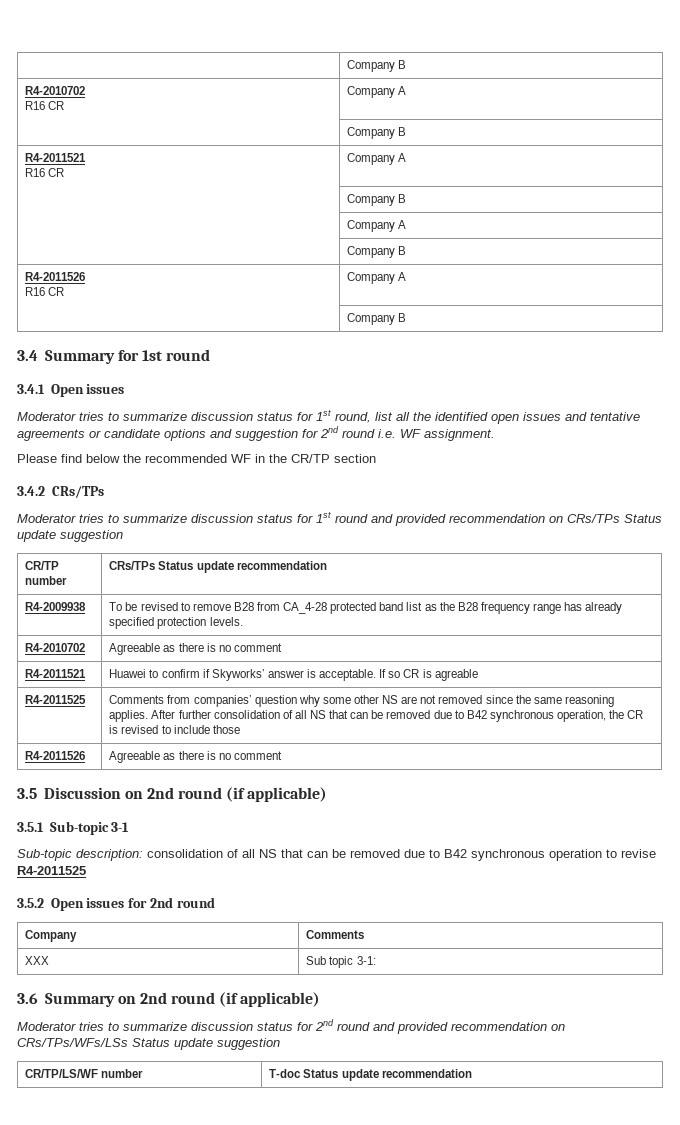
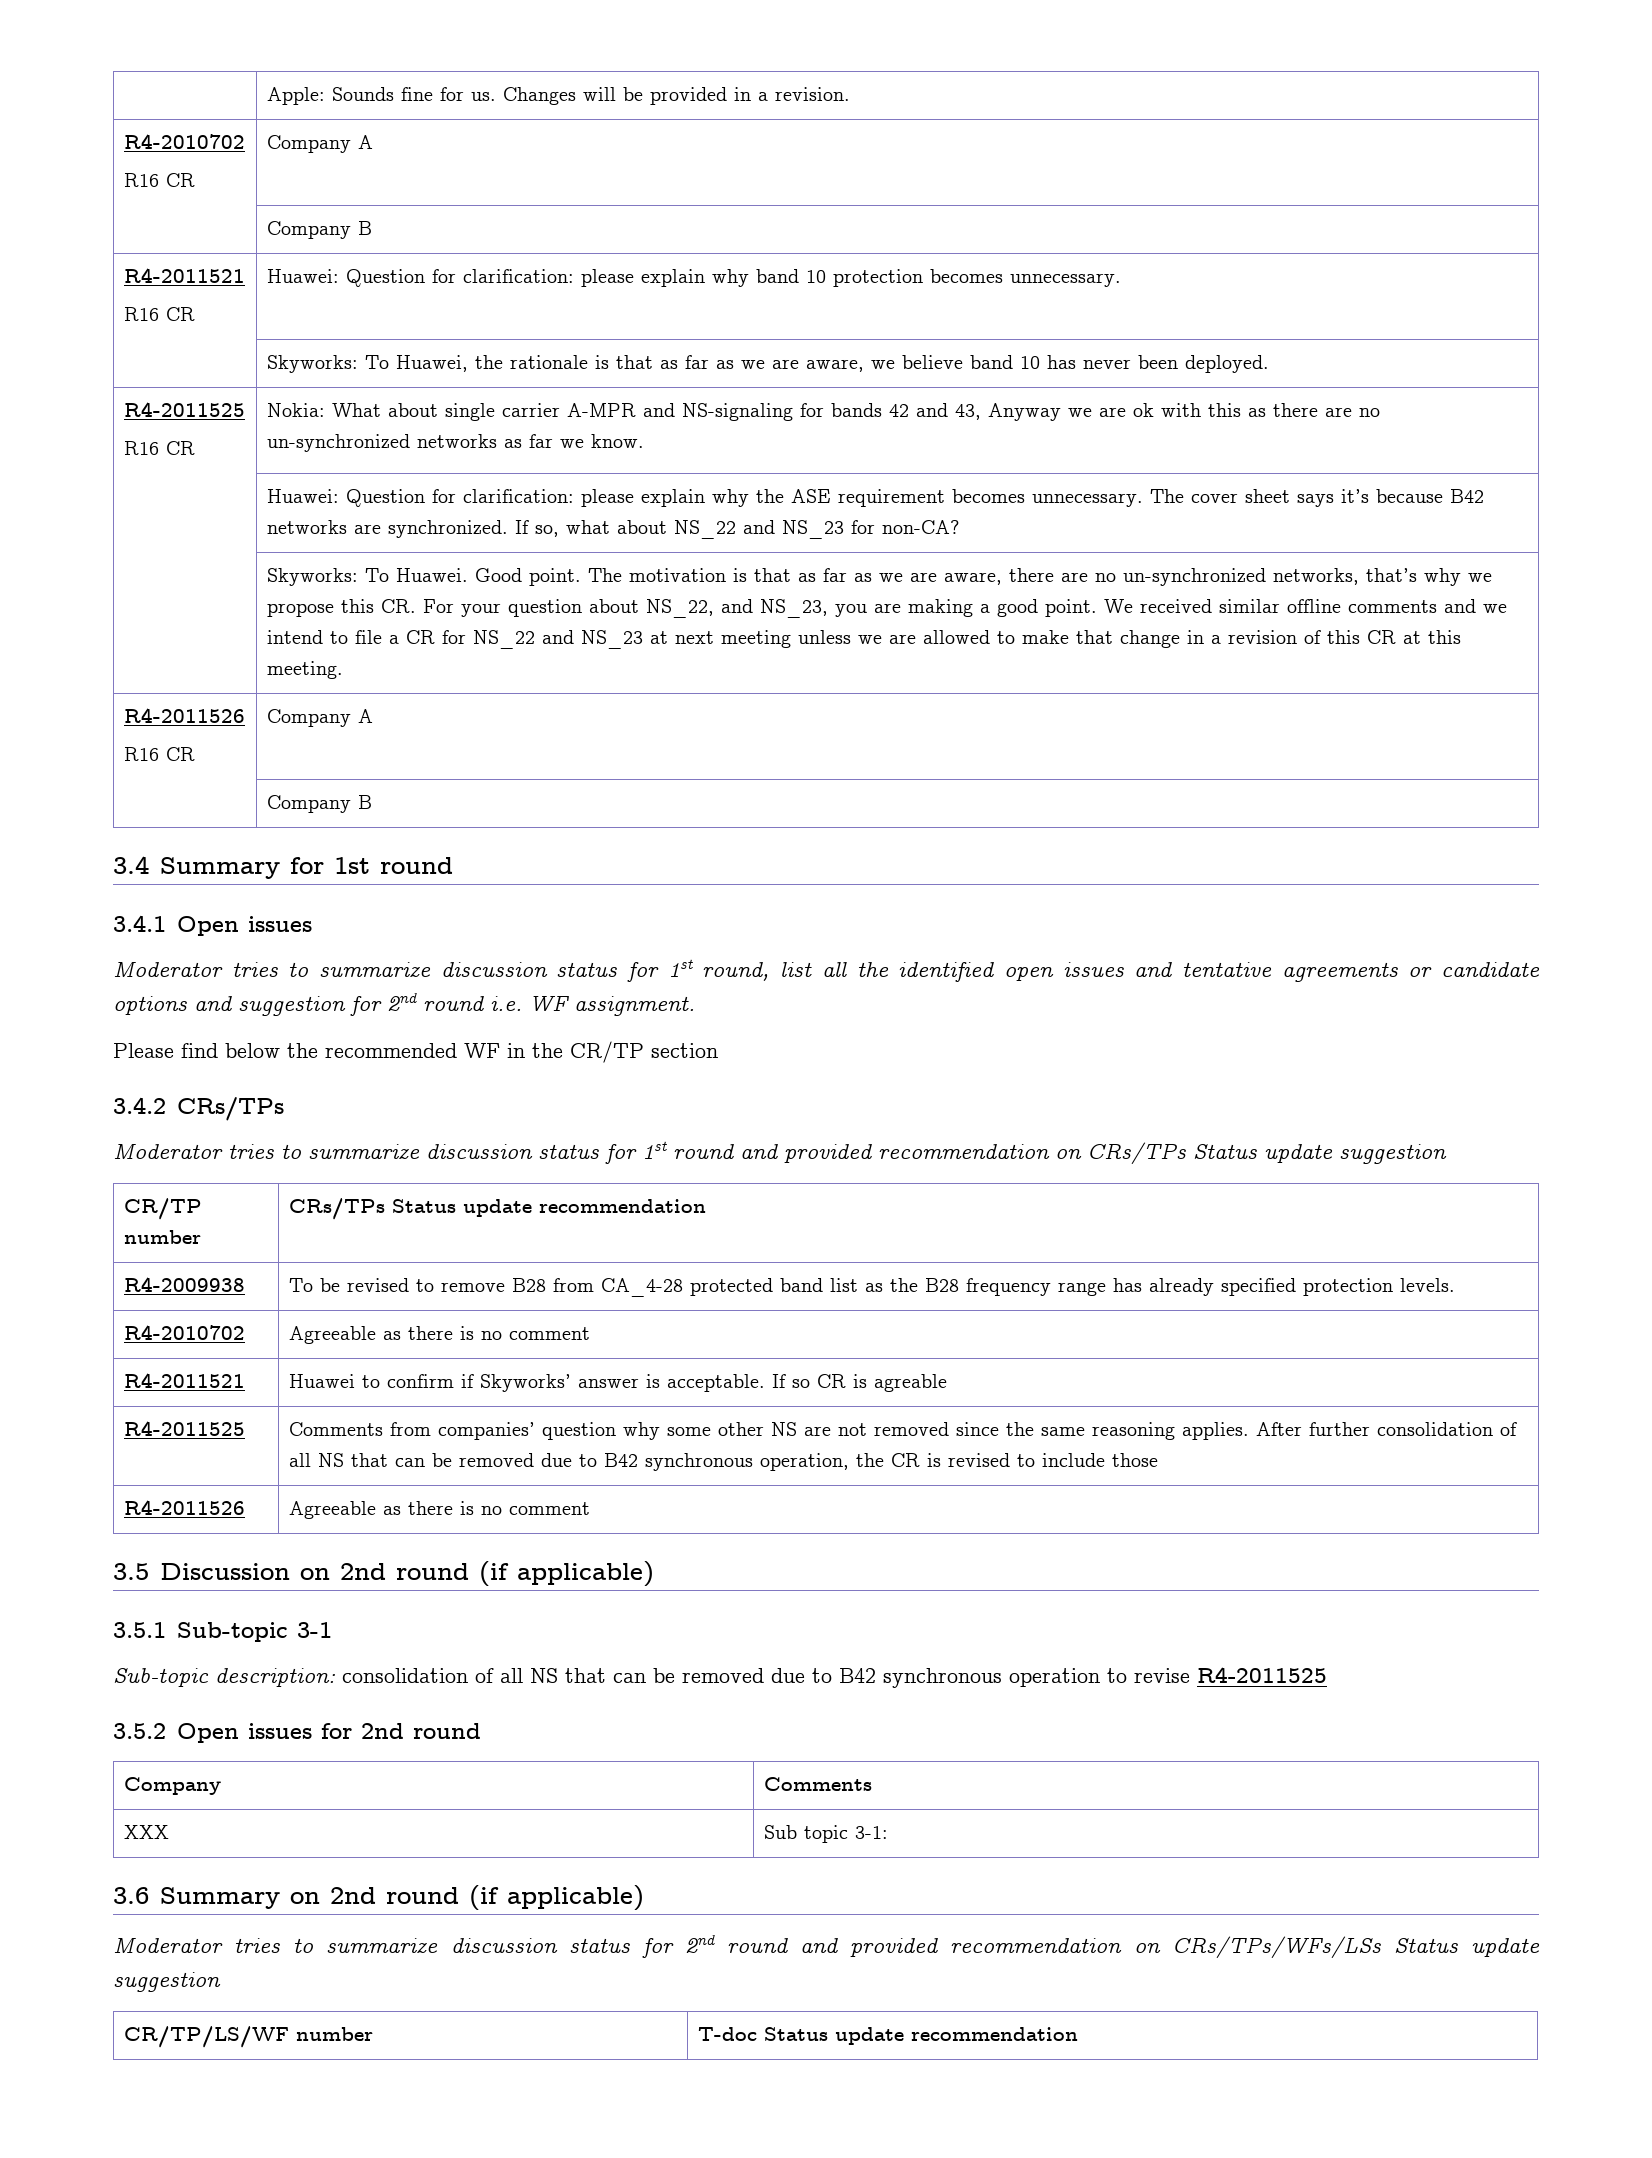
[347,60,407,72] | Company B -> [266,87,850,105] | Apple: Sounds fine for us. Changes will be provided in a revision.
[347,153,407,165] [347,194,407,206] [347,220,407,232] [347,246,407,258] Company A // | Company B // | Company A // | Company B -> [266,269,1121,287] [266,355,1269,373] [123,402,245,417] [123,441,195,455] [266,403,1380,421] [266,434,644,452] [266,489,1484,507] [266,520,959,539] [266,568,1492,586] [266,599,1507,618] [266,630,1461,649] [266,661,343,679] Huawei: Question for clarification: please explain why band 10 protection becomes unnecessary. // | Skyworks: To Huawei, the rationale is that as far as we are aware, we believe band 10 has never been deployed. // R4-2011525 // R16 CR | Nokia: What about single carrier A-MPR and NS-signaling for bands 42 and 43, Anyway we are ok with this as there are no un-synchronized networks as far we know. // | Huawei: Question for clarification: please explain why the ASE requirement becomes unnecessary. The cover sheet says it’s because B42 networks are synchronized. If so, what about NS_22 and NS_23 for non-CA? // | Skyworks: To Huawei. Good point. The motivation is that as far as we are aware, there are no un-synchronized networks, that’s why we propose this CR. For your question about NS_22, and NS_23, you are making a good point. We received similar offline comments and we intend to file a CR for NS_22 and NS_23 at next meeting unless we are allowed to make that change in a revision of this CR at this meeting.

